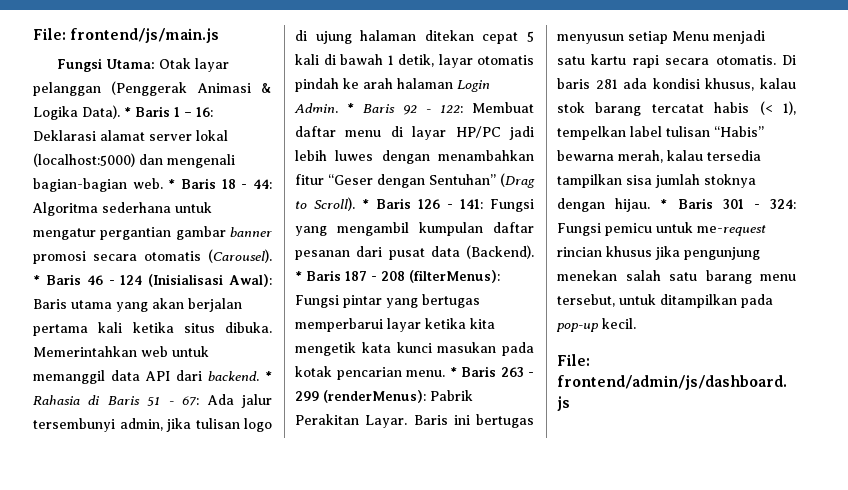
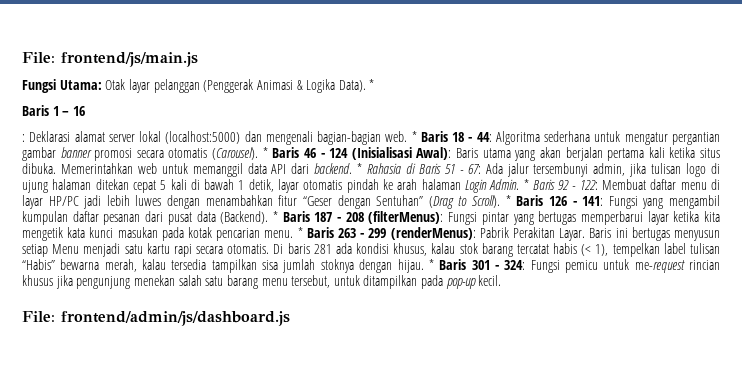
(131, 112) none -> (375, 84) //
[196,107,213,117] 16: -> [72,106,85,116] [22,134,25,142] 16 // :

